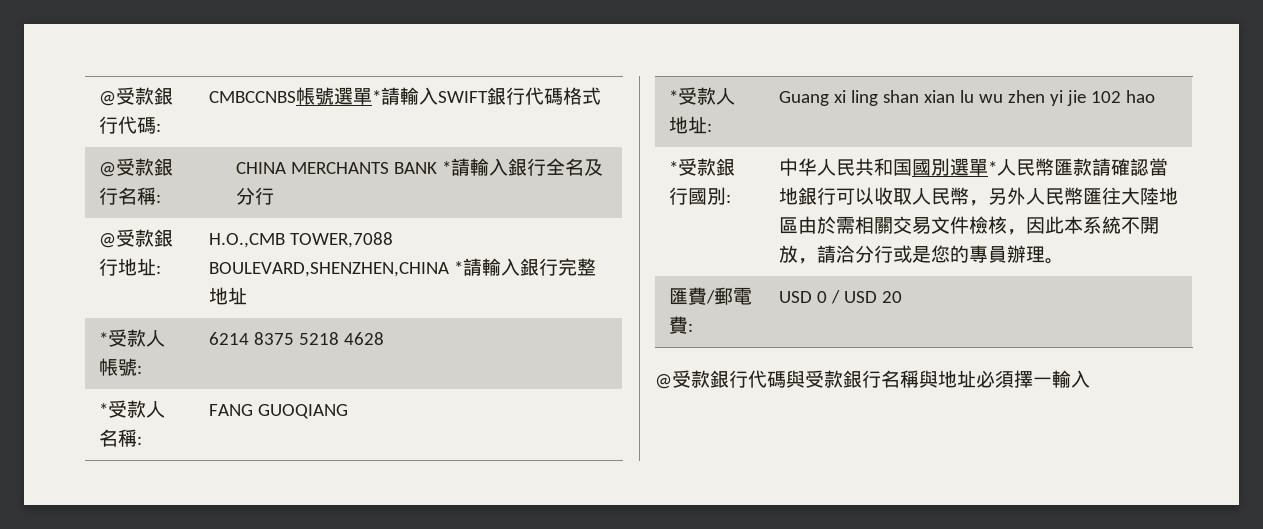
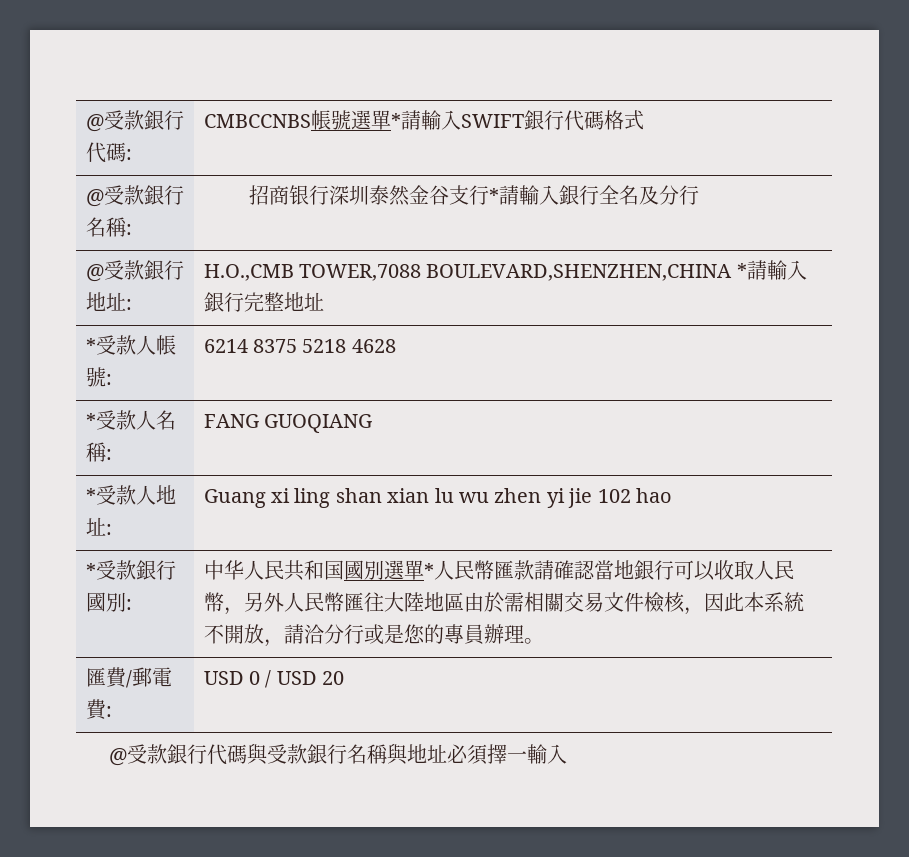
[235,162,437,174] CHINA MERCHANTS BANK -> [248,185,489,206] 招商银行深圳泰然金谷支行

